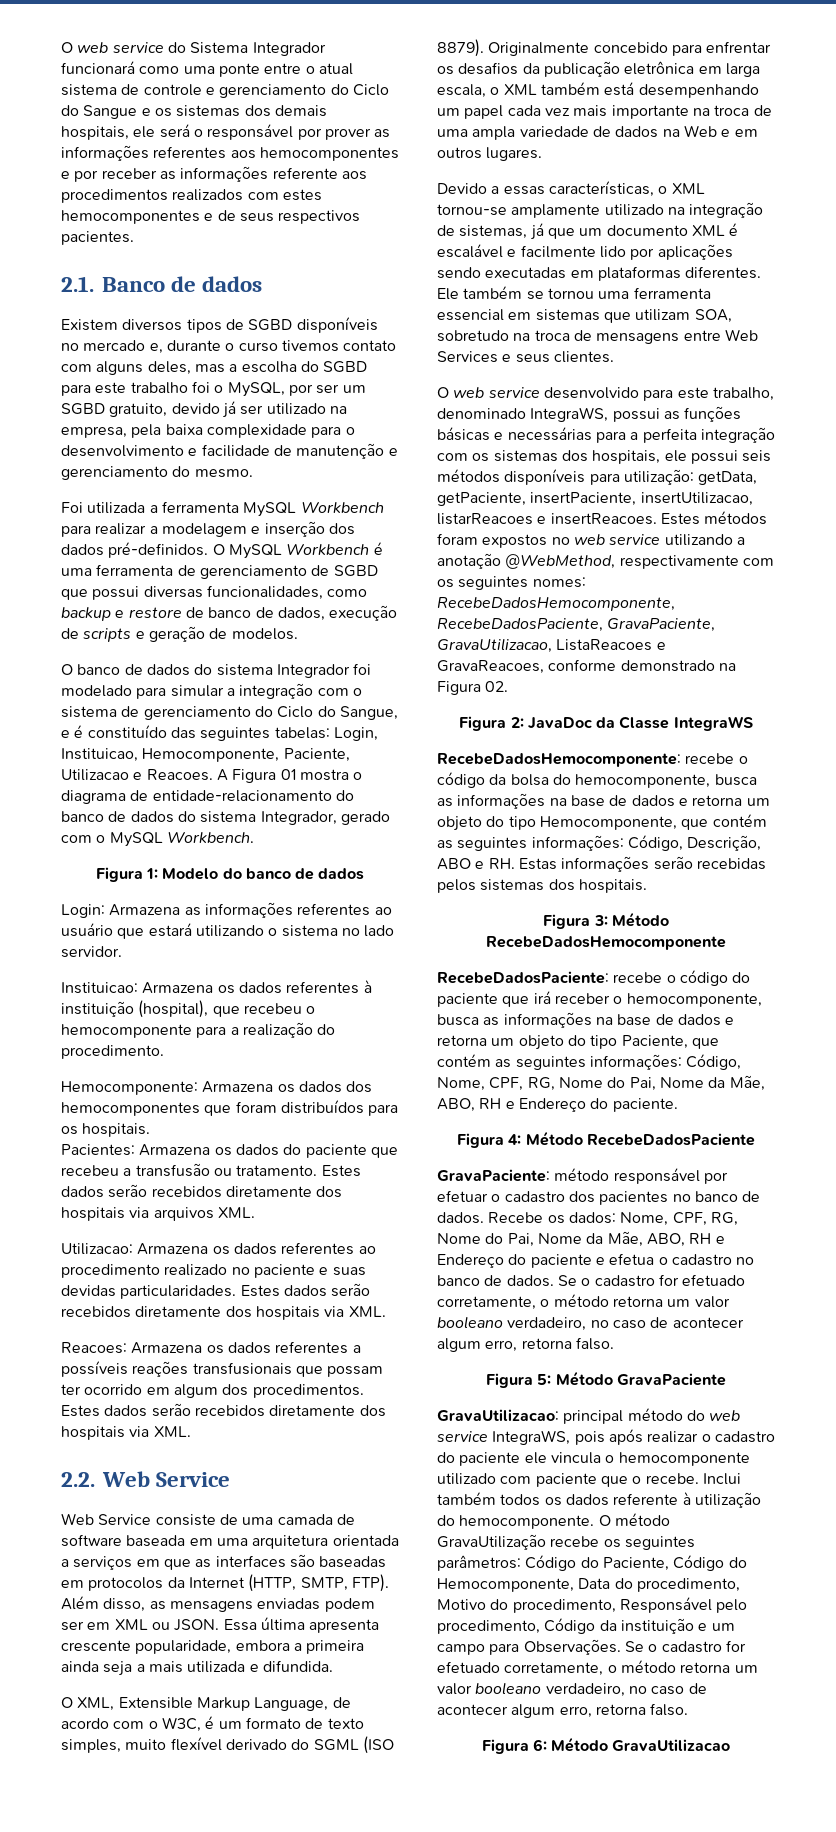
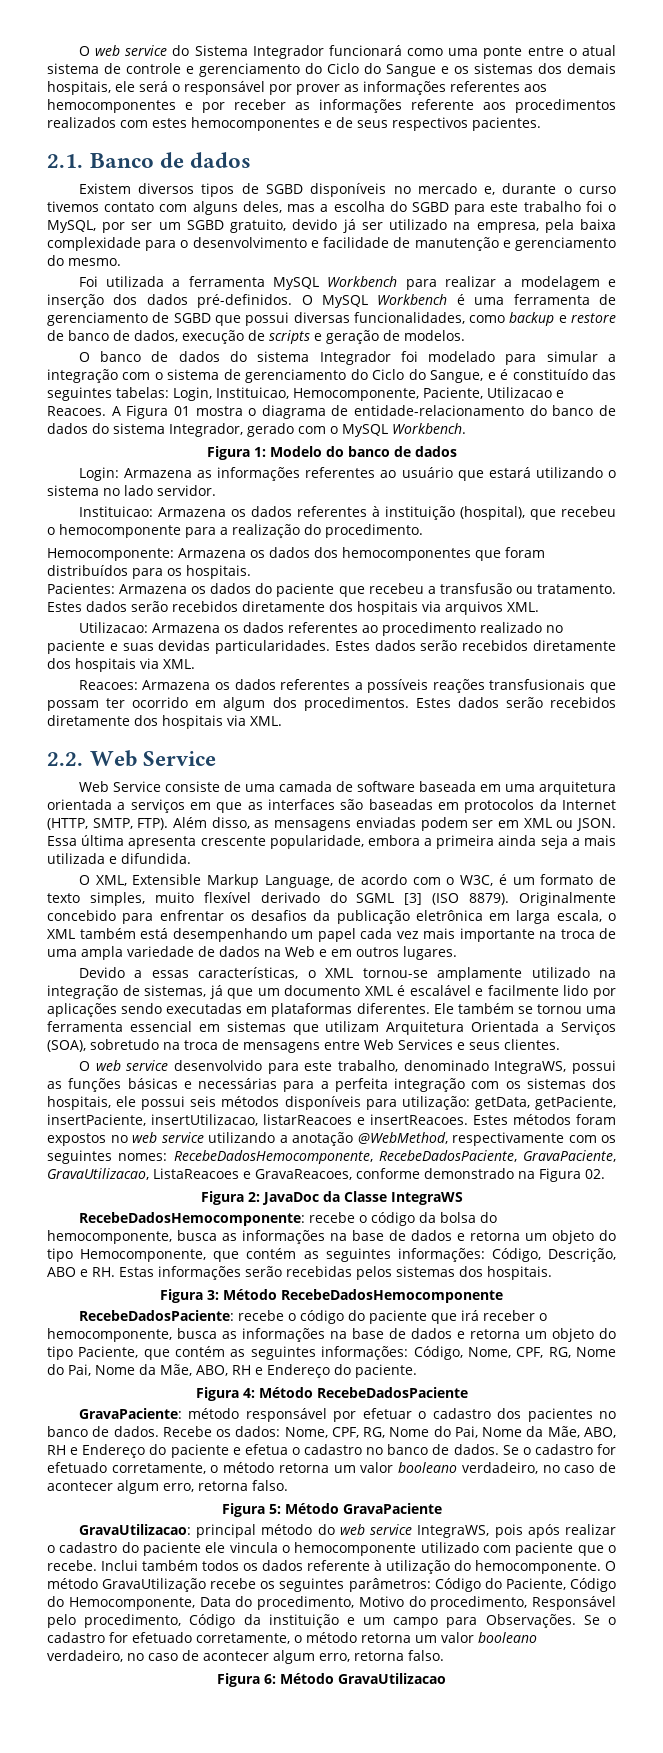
(359, 1745) none -> [404,893,423,905] [3]
[694,309,732,323] SOA, -> [386,1021,617,1035] [47,1040,86,1052] Arquitetura Orientada a Serviços (SOA),

